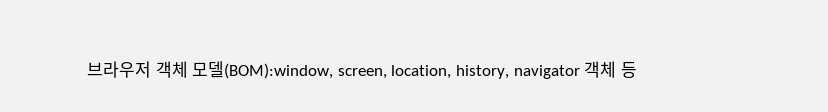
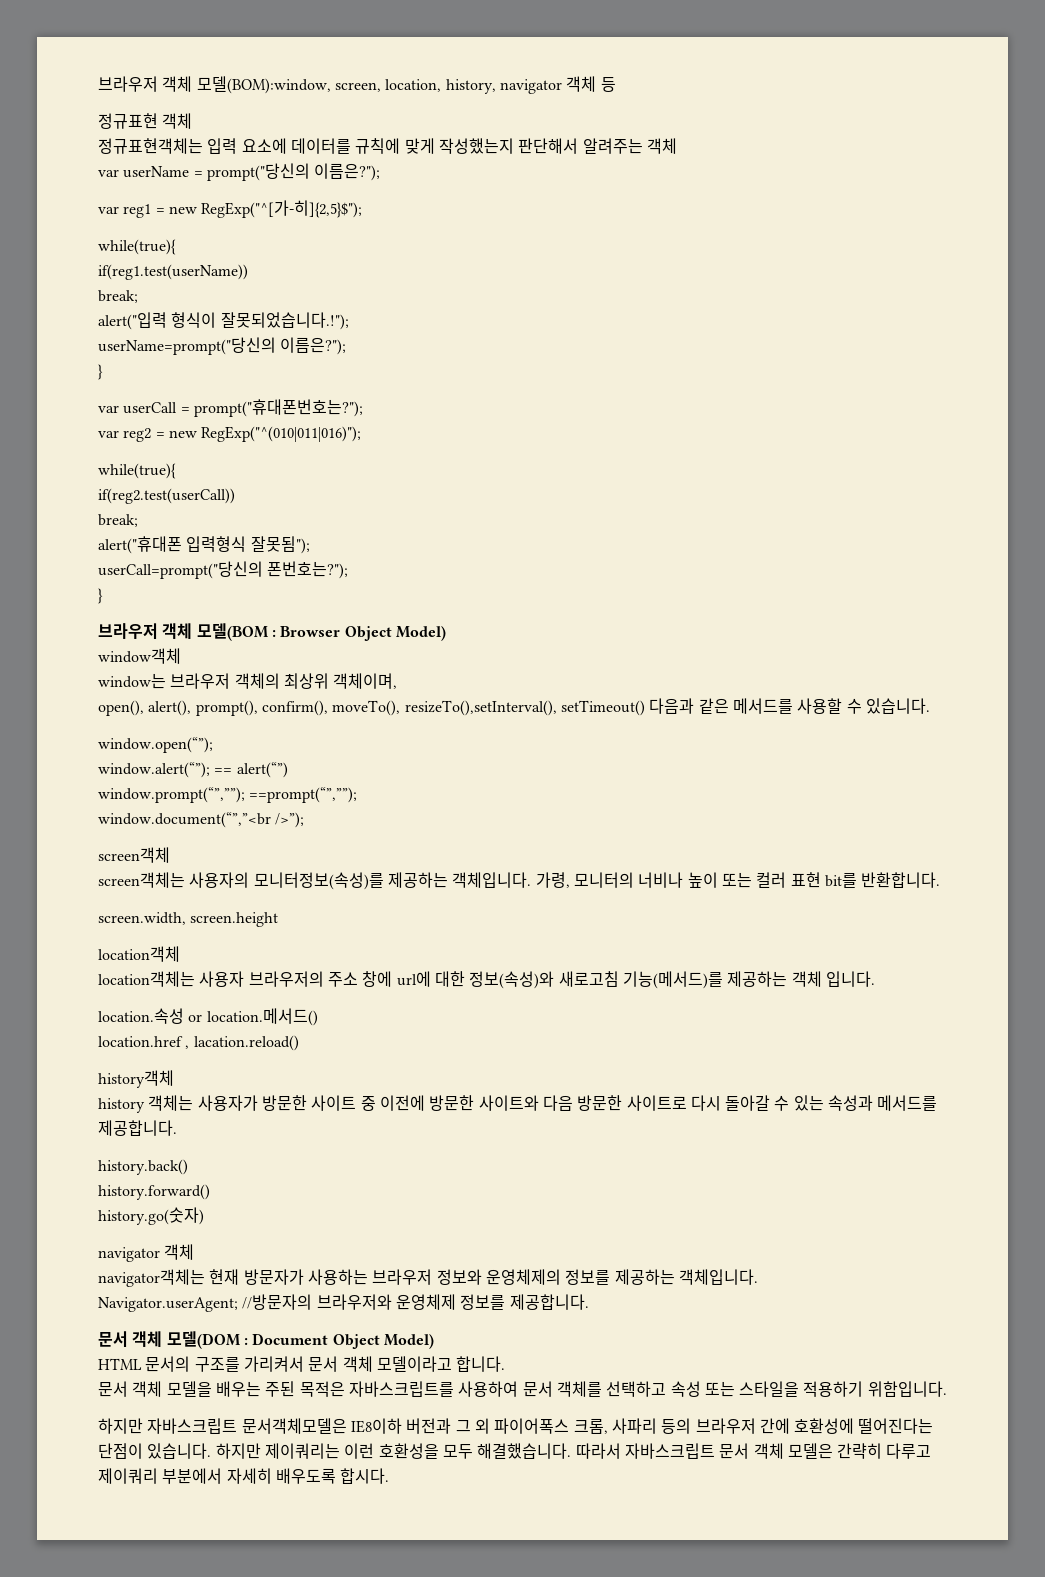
(637, 70) none -> [98,113,193,129] [98,138,677,154] [98,163,381,181] [98,200,363,218] [98,239,176,255] [98,264,248,280] [98,290,138,303] [98,312,349,330] [98,337,347,355] [98,364,103,380] [98,399,363,417] [98,426,362,442] [98,463,176,479] [98,488,235,504] [98,514,138,527] [98,536,310,554] [98,561,349,579] [98,588,103,604] [98,623,446,641] [98,648,181,664] [98,673,398,689] [98,698,930,716] [98,737,213,753] [98,762,288,778] [98,787,358,803] [98,812,305,828] [98,847,170,863] [98,872,941,890] [98,912,279,927] [98,946,180,962] [98,971,875,989] [98,1008,318,1026] [98,1035,299,1051] [98,1070,174,1088] [98,1095,938,1113] [98,1120,177,1136] [98,1159,188,1175] [98,1184,210,1200] [98,1207,204,1225] [98,1244,195,1262] [98,1269,758,1287] [98,1294,589,1312] [98,1331,434,1349] [98,1356,506,1372] [98,1381,947,1397] [98,1418,934,1434] [98,1443,932,1459] [98,1468,390,1484] // 정규표현 객체 // 정규표현객체는 입력 요소에 데이터를 규칙에 맞게 작성했는지 판단해서 알려주는 객체 // var userName = prompt("당신의 이름은?"); // var reg1 = new RegExp("^[가-히]{2,5}$"); // while(true){ // if(reg1.test(userName)) // break; // alert("입력 형식이 잘못되었습니다.!"); // userName=prompt("당신의 이름은?"); // } // var userCall = prompt("휴대폰번호는?"); // var reg2 = new RegExp("^(010|011|016)"); // while(true){ // if(reg2.test(userCall)) // break; // alert("휴대폰 입력형식 잘못됨"); // userCall=prompt("당신의 폰번호는?"); // } // 브라우저 객체 모델(BOM : Browser Object Model) // window객체 // window는 브라우저 객체의 최상위 객체이며, // open(), alert(), prompt(), confirm(), moveTo(), resizeTo(),setInterval(), setTimeout() 다음과 같은 메서드를 사용할 수 있습니다. // window.open(“”); // window.alert(“”); == alert(“”) // window.prompt(“”,””); ==prompt(“”,””); // window.document(“”,”<br />”); // screen객체 // screen객체는 사용자의 모니터정보(속성)를 제공하는 객체입니다. 가령, 모니터의 너비나 높이 또는 컬러 표현 bit를 반환합니다. // screen.width, screen.height // location객체 // location객체는 사용자 브라우저의 주소 창에 url에 대한 정보(속성)와 새로고침 기능(메서드)를 제공하는 객체 입니다. // location.속성 or location.메서드() // location.href , lacation.reload() // history객체 // history 객체는 사용자가 방문한 사이트 중 이전에 방문한 사이트와 다음 방문한 사이트로 다시 돌아갈 수 있는 속성과 메서드를 제공합니다. // history.back() // history.forward() // history.go(숫자) // navigator 객체 // navigator객체는 현재 방문자가 사용하는 브라우저 정보와 운영체제의 정보를 제공하는 객체입니다. // Navigator.userAgent; //방문자의 브라우저와 운영체제 정보를 제공합니다. // 문서 객체 모델(DOM : Document Object Model) // HTML 문서의 구조를 가리켜서 문서 객체 모델이라고 합니다. // 문서 객체 모델을 배우는 주된 목적은 자바스크립트를 사용하여 문서 객체를 선택하고 속성 또는 스타일을 적용하기 위함입니다. // 하지만 자바스크립트 문서객체모델은 IE8이하 버전과 그 외 파이어폭스 크롬, 사파리 등의 브라우저 간에 호환성에 떨어진다는 단점이 있습니다. 하지만 제이쿼리는 이런 호환성을 모두 해결했습니다. 따라서 자바스크립트 문서 객체 모델은 간략히 다루고 제이쿼리 부분에서 자세히 배우도록 합시다.

